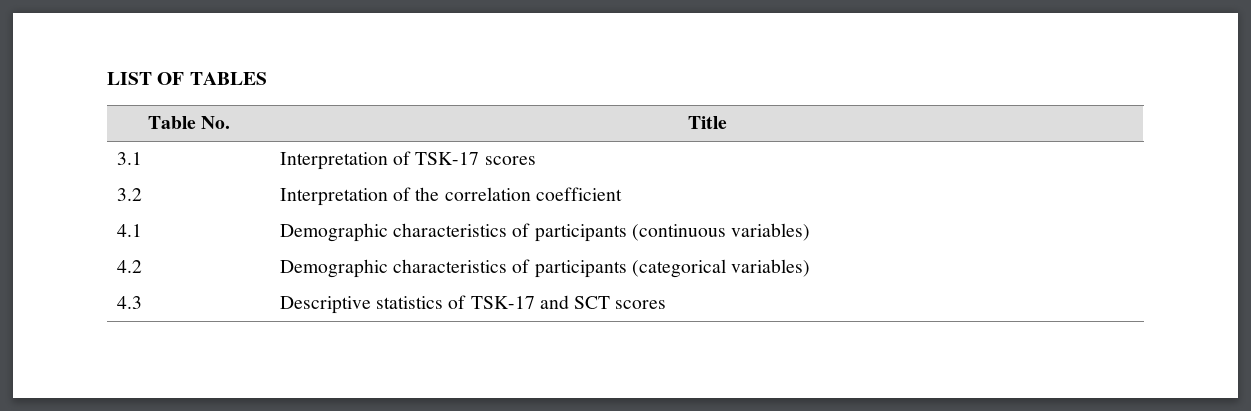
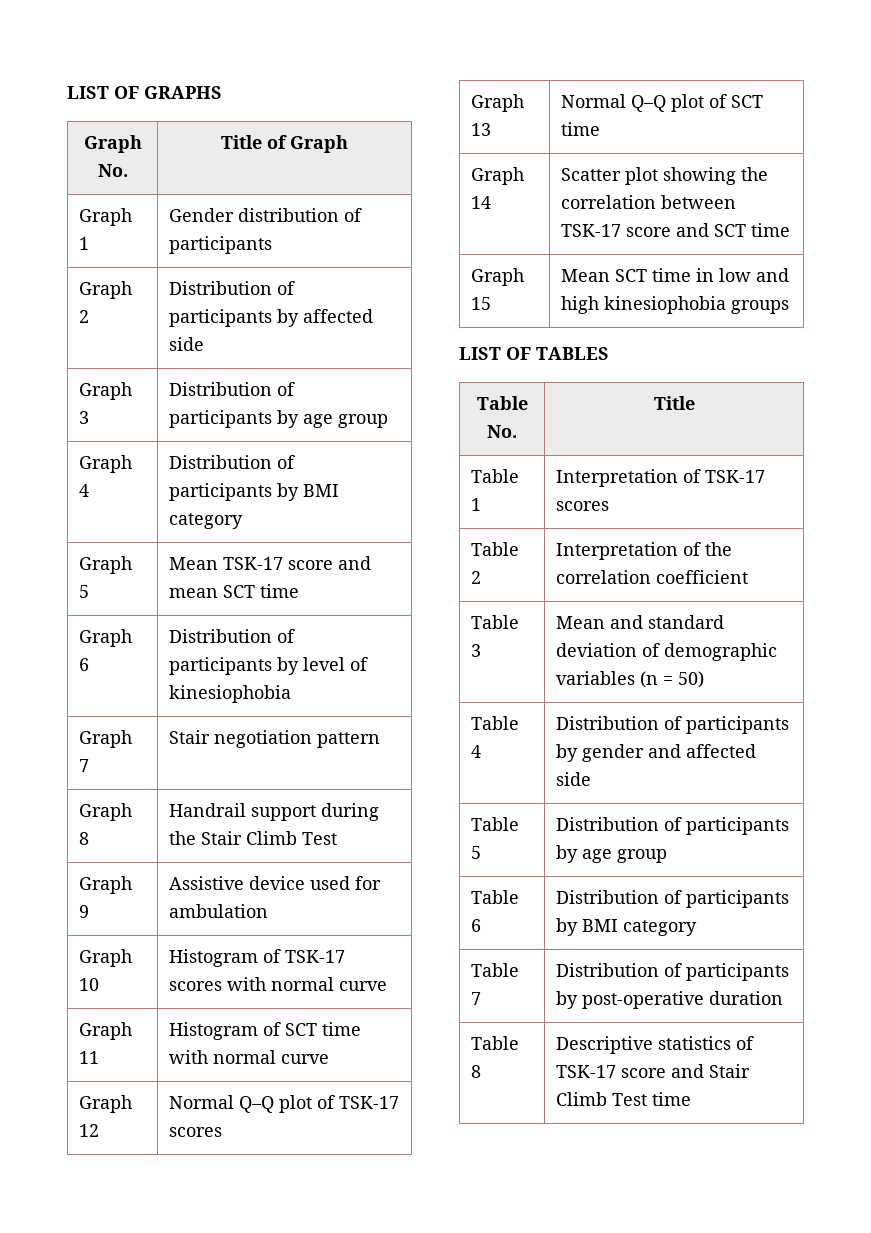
[107,72,185,85] LIST OF -> [67,86,222,99] [83,135,142,153] [97,164,128,177] [221,135,348,153] [79,208,133,226] [79,237,90,250] [169,208,363,222] [169,236,273,254] [79,281,133,299] [79,310,90,323] [169,281,296,295] [169,309,374,327] [169,337,205,351] [79,382,133,400] [79,411,90,424] [169,382,296,396] [169,410,389,428] [79,455,133,473] [79,484,90,497] [169,455,296,469] [169,483,340,501] [169,513,244,529] [79,556,133,574] [79,585,90,598] [169,556,372,570] [169,584,300,598] [79,629,133,647] [79,658,90,671] [169,629,296,643] [169,657,369,675] [169,685,292,703] [79,730,133,748] [79,759,90,772] [169,730,381,748] [79,803,133,821] [79,832,90,845] [169,803,380,821] [169,831,338,845] [79,876,133,894] [79,905,90,918] [169,876,382,890] [169,904,269,918] [79,949,133,967] [79,978,100,991] [169,949,346,967] [169,977,388,991] [79,1022,133,1040] [79,1051,100,1064] [169,1022,362,1040] [169,1050,330,1064] [79,1095,133,1113] [79,1124,100,1137] [169,1095,400,1113] [169,1127,223,1137] [471,94,525,112] [471,123,492,136] [561,94,764,112] [561,122,601,136] [471,167,525,185] [471,196,492,209] [561,167,769,185] [561,195,737,209] [561,223,791,237] [471,268,525,286] [471,297,492,310] [561,268,790,282] [561,296,790,314] [459,347,531,360] LIST OF GRAPHS // Graph No. | Title of Graph // Graph 1 | Gender distribution of participants // Graph 2 | Distribution of participants by affected side // Graph 3 | Distribution of participants by age group // Graph 4 | Distribution of participants by BMI category // Graph 5 | Mean TSK-17 score and mean SCT time // Graph 6 | Distribution of participants by level of kinesiophobia // Graph 7 | Stair negotiation pattern // Graph 8 | Handrail support during the Stair Climb Test // Graph 9 | Assistive device used for ambulation // Graph 10 | Histogram of TSK-17 scores with normal curve // Graph 11 | Histogram of SCT time with normal curve // Graph 12 | Normal Q–Q plot of TSK-17 scores // Graph 13 | Normal Q–Q plot of SCT time // Graph 14 | Scatter plot showing the correlation between TSK-17 score and SCT time // Graph 15 | Mean SCT time in low and high kinesiophobia groups // LIST OF
[116,152,142,165] 3.1 -> [471,469,520,483] [471,498,482,511] Table 1
[116,188,142,201] 3.2 -> [471,542,520,556] [471,571,482,584] Table 2
[116,224,142,237] [279,223,811,242] [116,260,142,273] [279,259,811,278] [116,296,142,309] [279,295,667,314] 4.1 | Demographic characteristics of participants (continuous variables) // 4.2 | Demographic characteristics of participants (categorical variables) // 4.3 | Descriptive statistics of TSK-17 and SCT scores -> [471,615,520,629] [471,644,482,657] [556,615,725,629] [556,643,778,661] [556,671,705,688] [471,716,520,730] [471,745,482,758] [556,716,790,734] [556,744,757,762] [556,772,592,786] [471,817,520,831] [471,846,482,859] [556,817,790,835] [556,845,668,863] [471,890,520,904] [471,919,482,932] [556,890,790,908] [556,918,698,936] [471,963,520,977] [471,992,482,1005] [556,963,790,981] [556,991,784,1009] [471,1036,520,1050] [471,1065,482,1078] [556,1036,755,1054] [556,1064,751,1078] [556,1092,692,1106] Table 3 | Mean and standard deviation of demographic variables (n = 50) // Table 4 | Distribution of participants by gender and affected side // Table 5 | Distribution of participants by age group // Table 6 | Distribution of participants by BMI category // Table 7 | Distribution of participants by post-operative duration // Table 8 | Descriptive statistics of TSK-17 score and Stair Climb Test time

